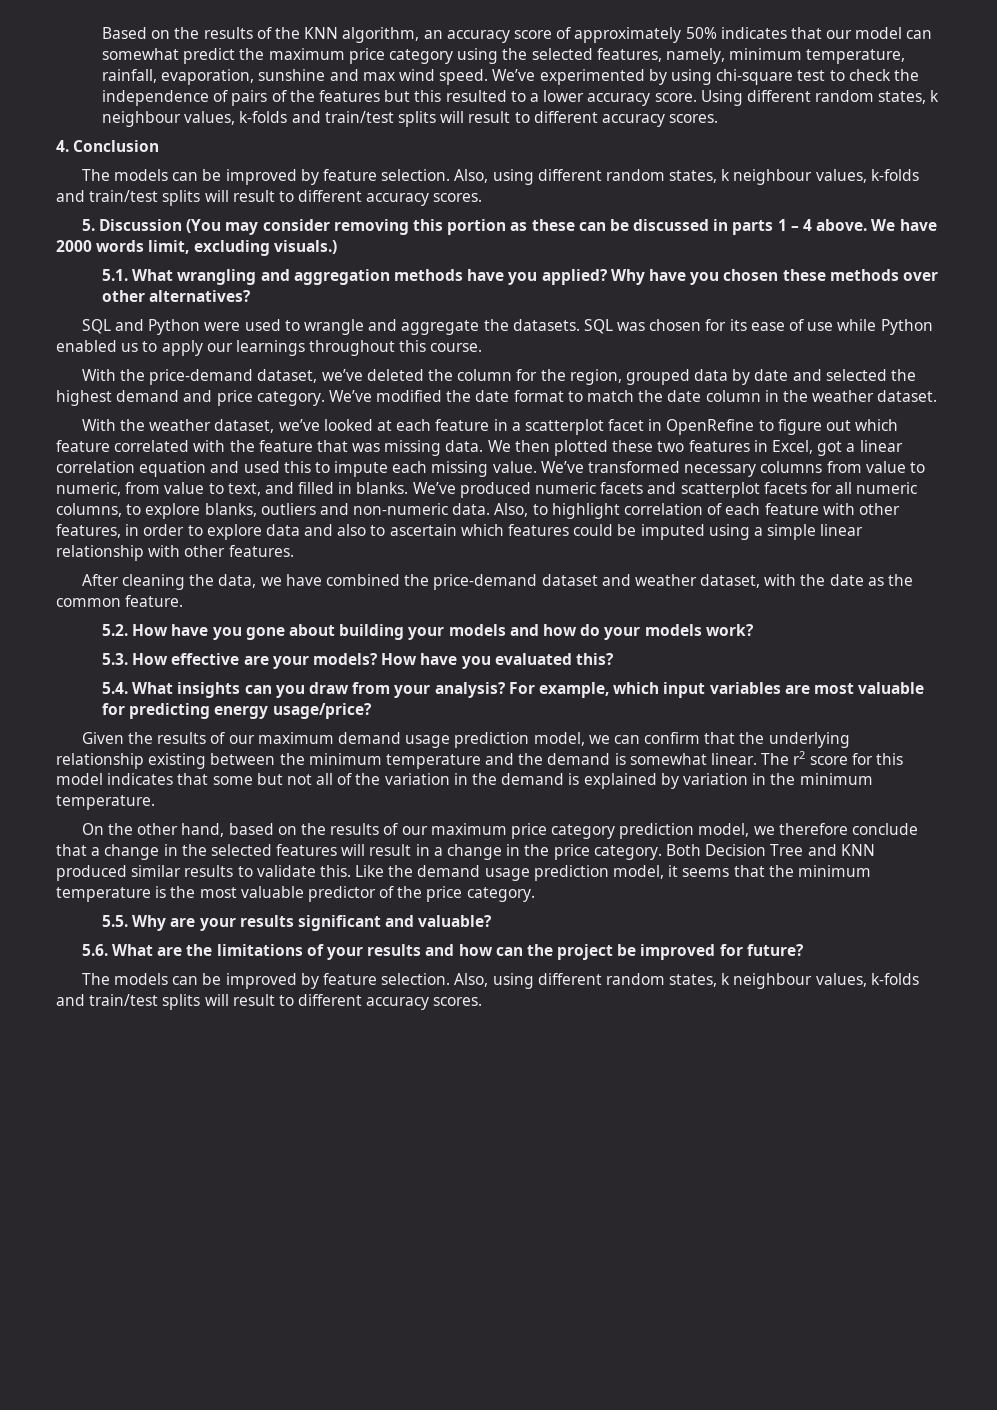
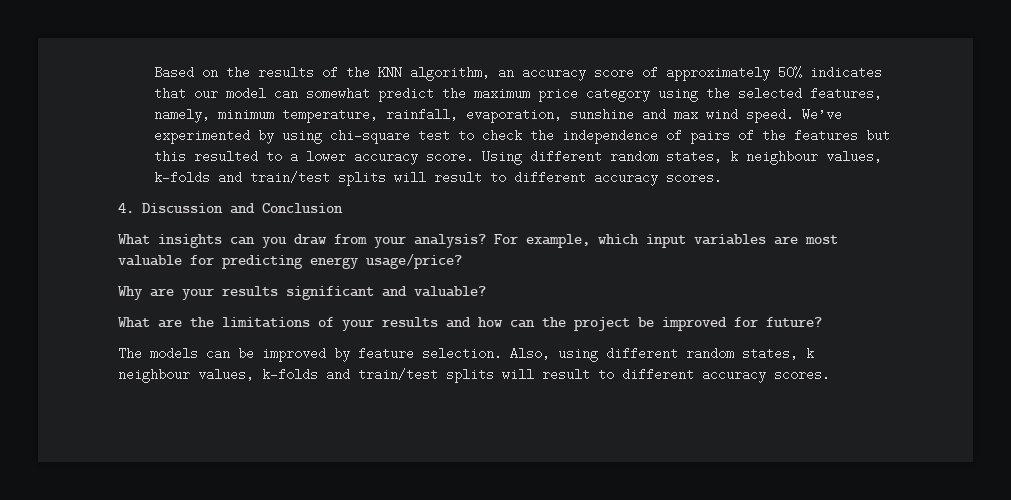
(69, 146) none -> [142,203,255,214] Discussion and
[81,169,919,185] [56,190,483,206] [81,219,937,235] [56,240,337,256] [102,269,938,285] [102,290,252,302] [81,319,933,335] [56,340,483,356] [81,369,916,385] [56,390,938,406] [81,419,899,435] [56,440,903,456] [56,461,925,477] [56,482,918,498] [56,503,900,519] [56,524,864,540] [56,545,294,561] [81,574,913,590] [56,595,184,607] [102,624,754,640] [102,653,614,669] [102,682,129,694] The models can be improved by feature selection. Also, using different random states, k neighbour values, k-folds and train/test splits will result to different accuracy scores. // 5. Discussion (You may consider removing this portion as these can be discussed in parts 1 – 4 above. We have 2000 words limit, excluding visuals.) // 5.1. What wrangling and aggregation methods have you applied? Why have you chosen these methods over other alternatives? // SQL and Python were used to wrangle and aggregate the datasets. SQL was chosen for its ease of use while Python enabled us to apply our learnings throughout this course. // With the price-demand dataset, we’ve deleted the column for the region, grouped data by date and selected the highest demand and price category. We’ve modified the date format to match the date column in the weather dataset. // With the weather dataset, we’ve looked at each feature in a scatterplot facet in OpenRefine to figure out which feature correlated with the feature that was missing data. We then plotted these two features in Excel, got a linear correlation equation and used this to impute each missing value. We’ve transformed necessary columns from value to numeric, from value to text, and filled in blanks. We’ve produced numeric facets and scatterplot facets for all numeric columns, to explore blanks, outliers and non-numeric data. Also, to highlight correlation of each feature with other features, in order to explore data and also to ascertain which features could be imputed using a simple linear relationship with other features. // After cleaning the data, we have combined the price-demand dataset and weather dataset, with the date as the common feature. // 5.2. How have you gone about building your models and how do your models work? // 5.3. How effective are your models? How have you evaluated this? // 5.4. -> (343, 208) none
[81,732,850,748] [56,751,903,769] [56,773,873,789] [56,795,155,810] [81,823,918,839] [56,844,875,860] [56,865,871,881] [56,886,535,902] [102,915,129,927] Given the results of our maximum demand usage prediction model, we can confirm that the underlying relationship existing between the minimum temperature and the demand is somewhat linear. The r2 score for this model indicates that some but not all of the variation in the demand is explained by variation in the minimum temperature. // On the other hand, based on the results of our maximum price category prediction model, we therefore conclude that a change in the selected features will result in a change in the price category. Both Decision Tree and KNN produced similar results to validate this. Like the demand usage prediction model, it seems that the minimum temperature is the most valuable predictor of the price category. // 5.5. -> (462, 261) none
[81,944,108,956] 5.6. -> (486, 291) none

